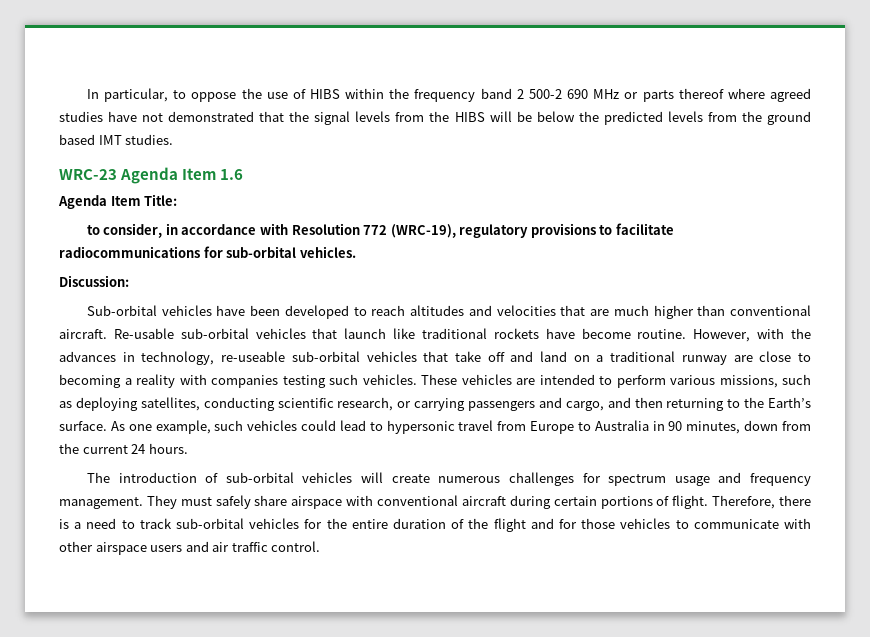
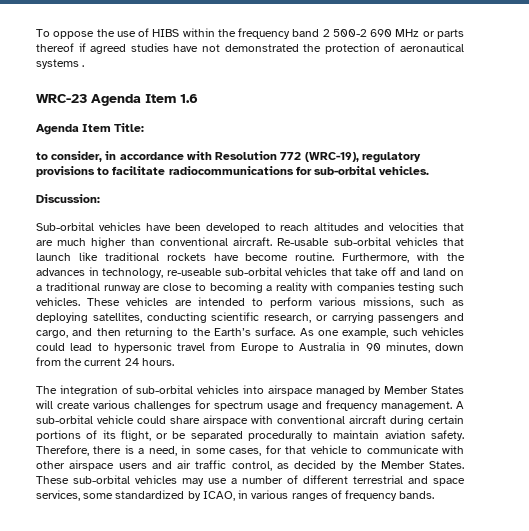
[86,88,187,102] In particular, to -> [36,29,50,37] To
[727,88,765,99] where -> [78,43,86,52] if
[259,111,811,125] [59,134,174,145] that the signal levels from the HIBS will be below the predicted levels from the ground based IMT studies. -> [303,43,465,54] [36,59,85,69] the protection of aeronautical systems .
[693,329,751,342] However, -> [342,253,410,263] Furthermore,
[118,472,197,483] introduction -> [59,385,118,396] integration
(353, 477) none -> [242,385,464,396] into airspace managed by Member States
[438,476,501,483] numerous -> [93,400,130,409] various
[146,495,251,509] They must safely -> [456,401,464,409] [36,415,166,424] A sub-orbital vehicle could
[672,495,812,509] [59,518,671,532] flight. Therefore, there is a need to track sub-orbital vehicles for the entire duration of the flight and for those vehicles -> [102,430,464,441] [36,445,348,456] its flight, or be separated procedurally to maintain aviation safety. Therefore, there is a need, in some cases, for that vehicle
[271,541,321,552] control. -> [231,460,464,471] [36,475,465,486] [36,490,435,501] control, as decided by the Member States. These sub-orbital vehicles may use a number of different terrestrial and space services, some standardized by ICAO, in various ranges of frequency bands.

